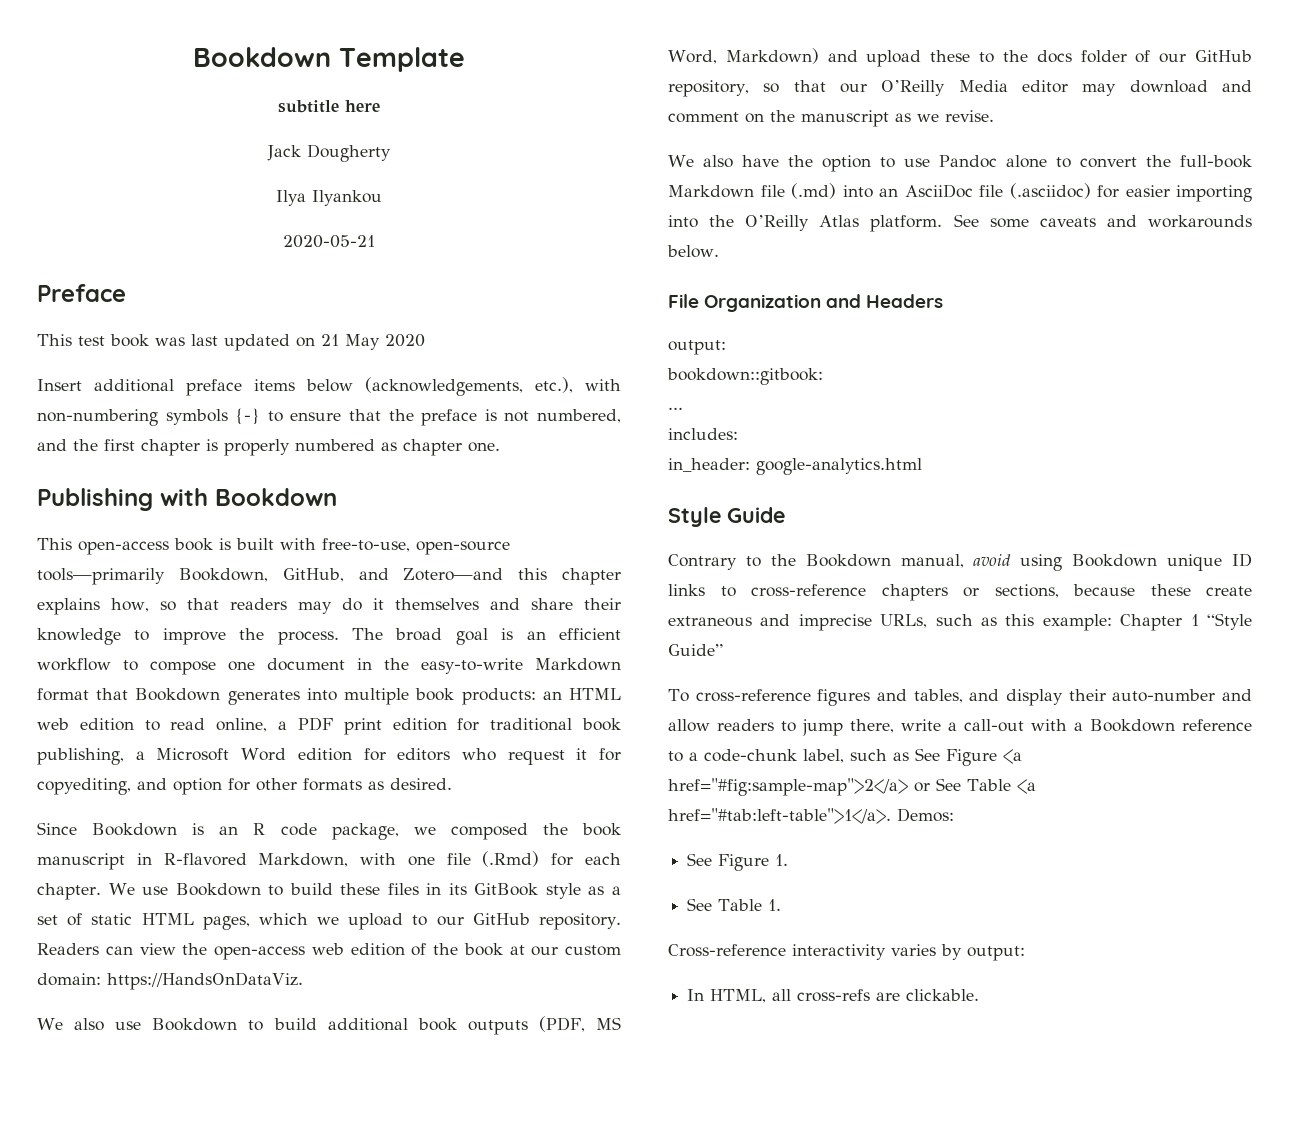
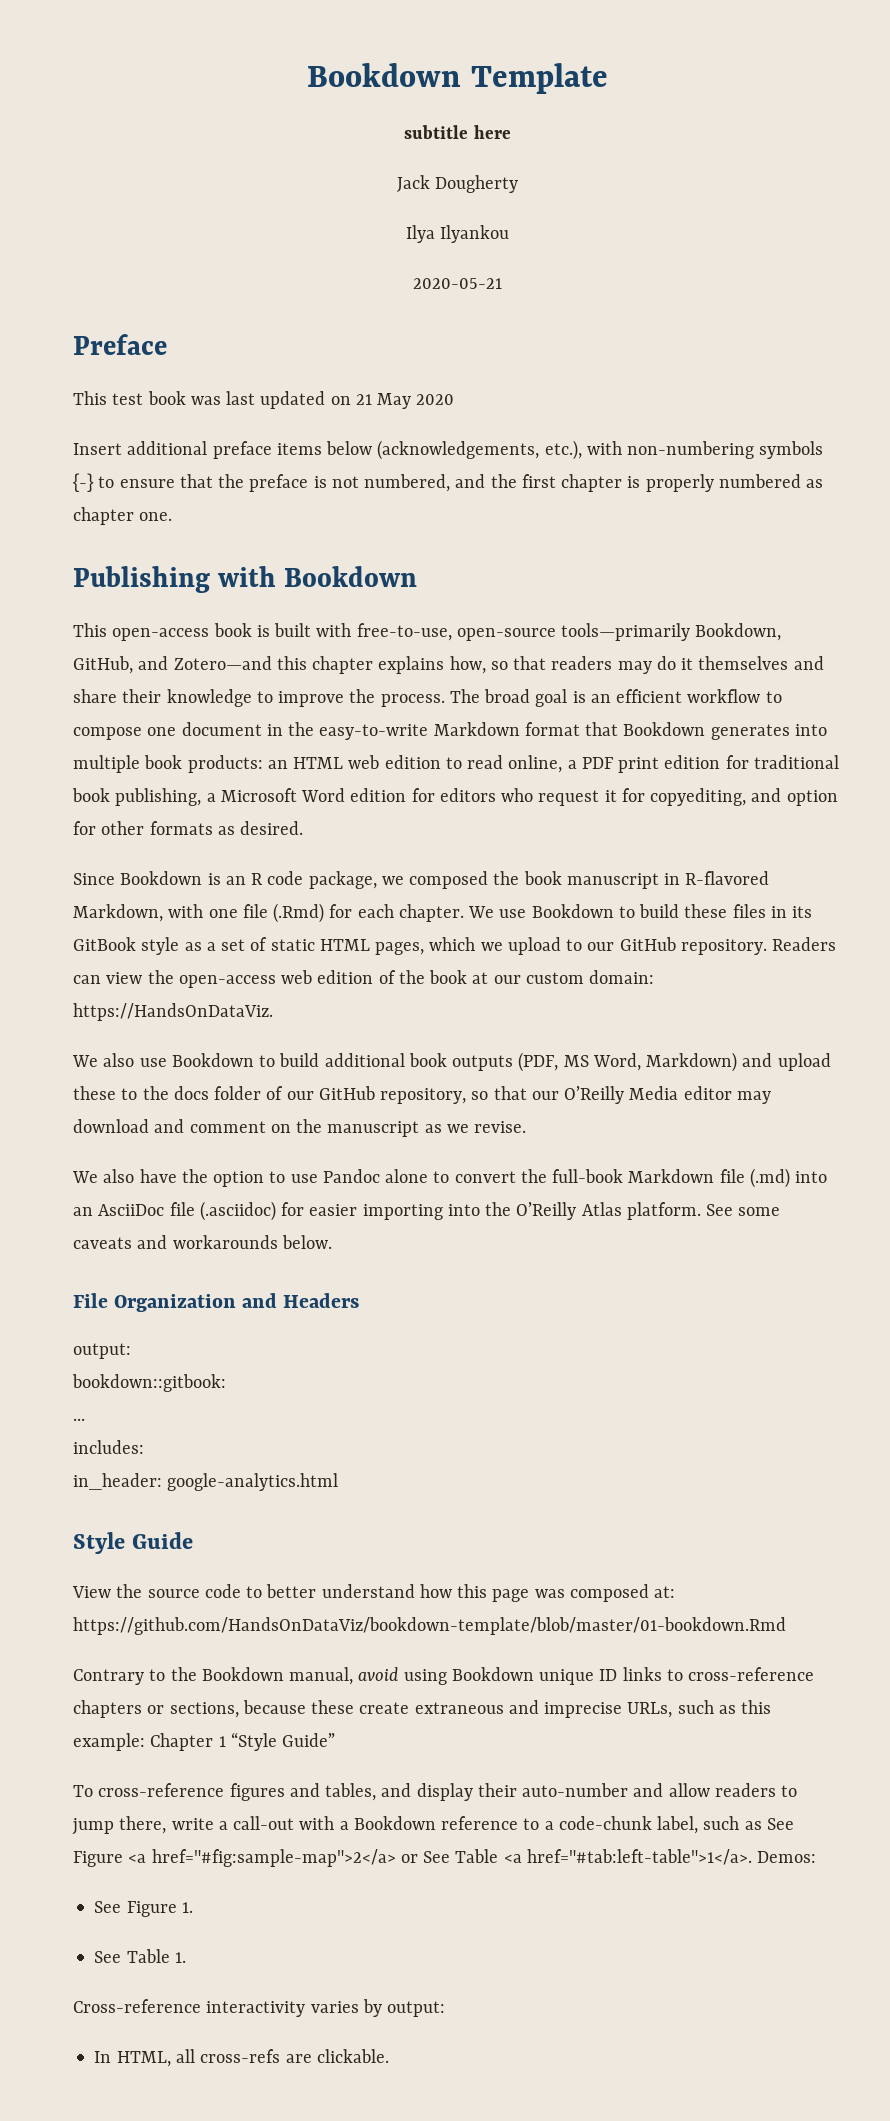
(785, 515) none -> [72,1584,676,1602] [73,1617,786,1635] // View the source code to better understand how this page was composed at: https://github.com/HandsOnDataViz/bookdown-template/blob/master/01-bookdown.Rmd

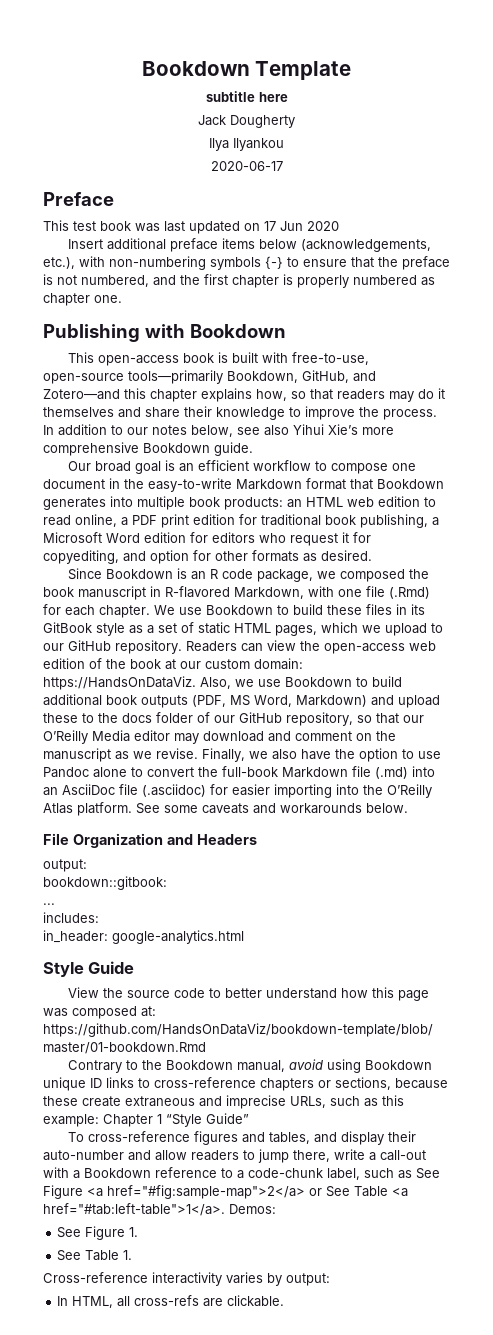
[413,278,502,289] 2020-05-21 -> [210,161,283,171] 2020-06-17
[355,393,412,409] 21 May -> [264,221,303,231] 17 Jun
[449,689,480,703] The -> [43,424,394,437] [43,442,253,456] [68,461,92,471] In addition to our notes below, see also Yihui Xie’s more comprehensive Bookdown guide. // Our
[72,1053,135,1067] // We also -> [200,677,254,689] Also, we
[72,1171,98,1183] // We -> [202,748,268,762] Finally, we

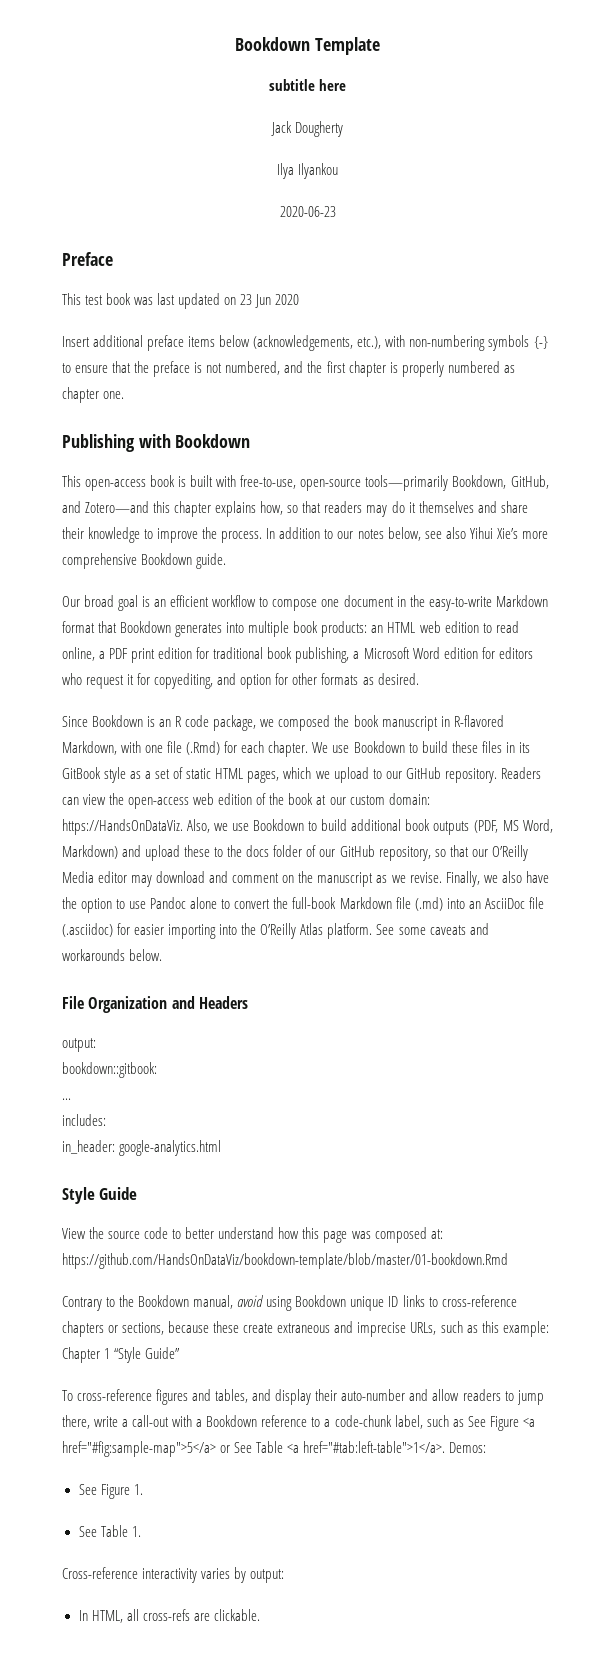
[210,161,283,171] 2020-06-17 -> [279,206,336,217] 2020-06-23
[264,221,276,231] 17 -> [240,294,253,305] 23
[107,1185,305,1199] href="#fig:sample-map">2</a> -> [62,1441,216,1457] href="#fig:sample-map">5</a>

